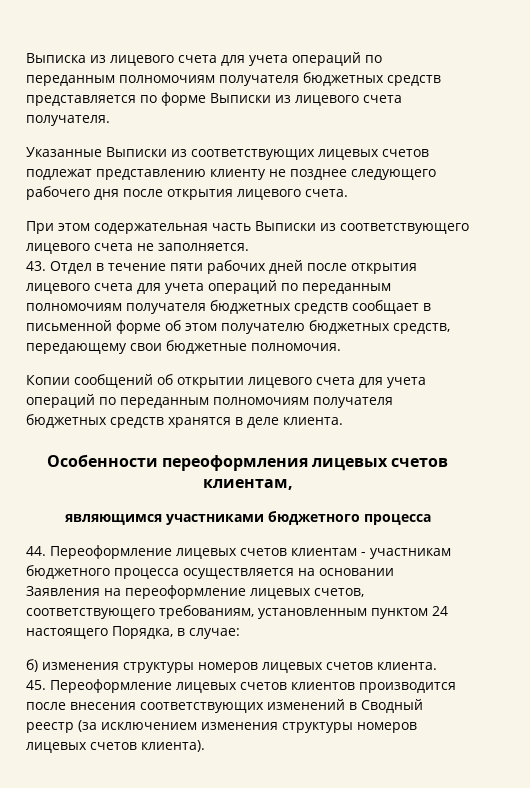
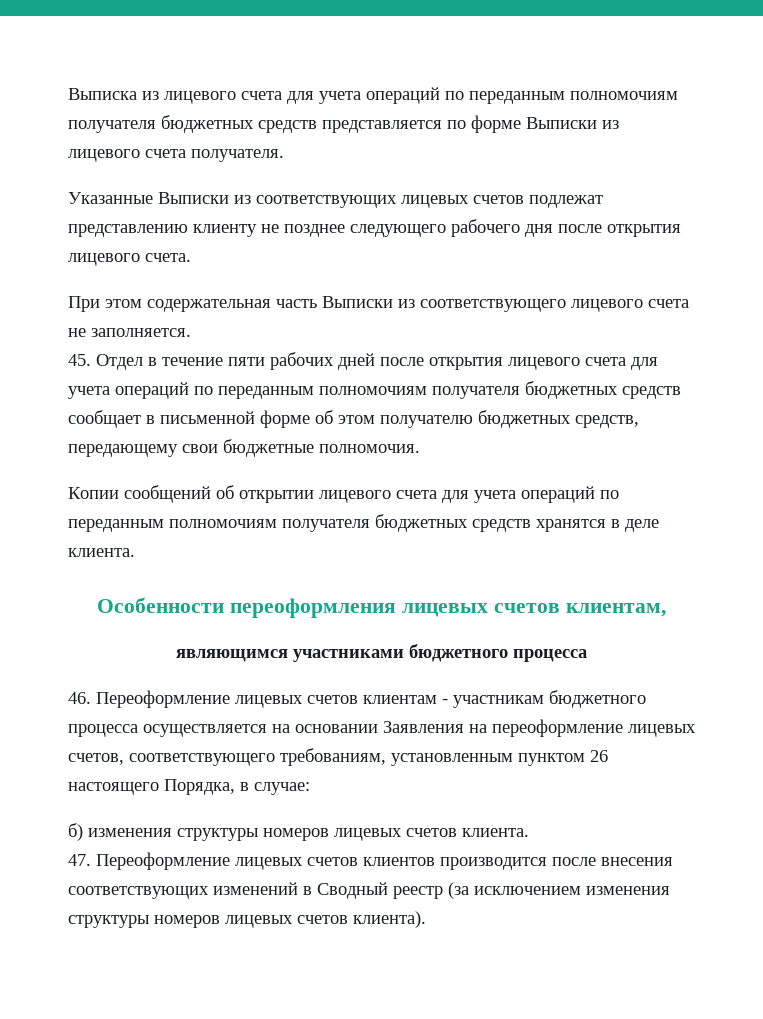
[26,261,46,271] 43. -> [68,354,91,366] 45.
[26,546,46,556] 44. -> [68,692,91,704] 46.
[432,606,448,616] 24 -> [590,750,608,762] 26
[26,680,46,690] 45. -> [68,854,91,866] 47.

